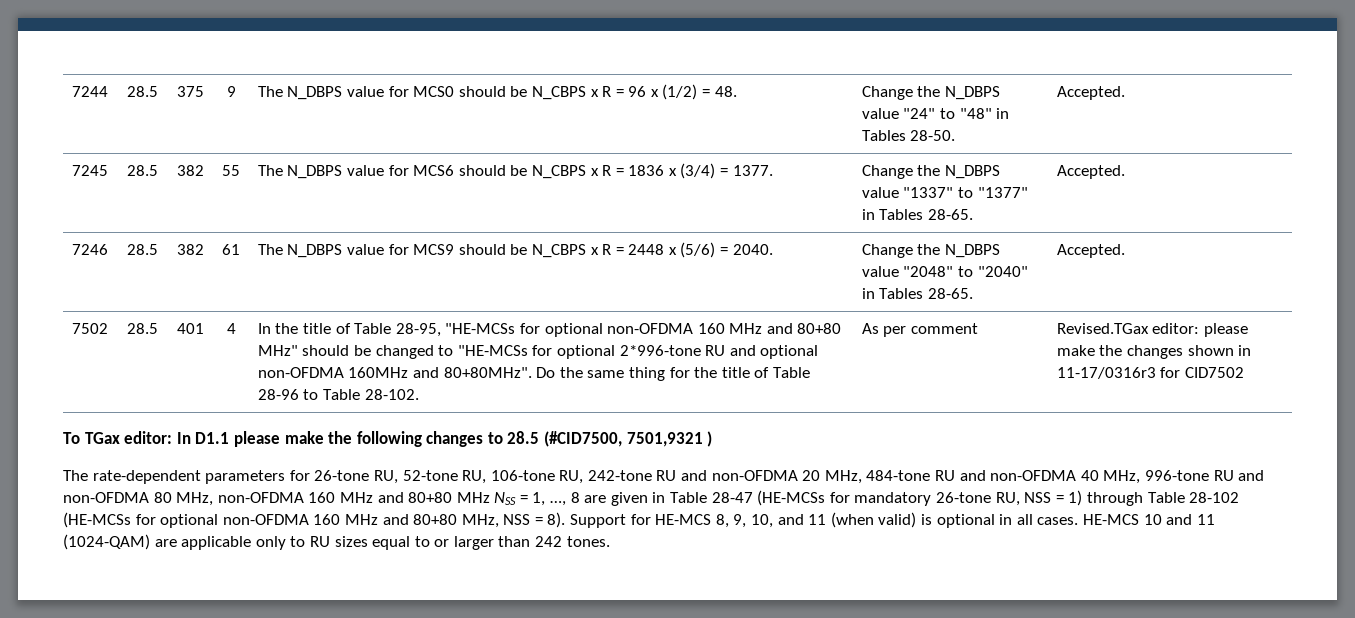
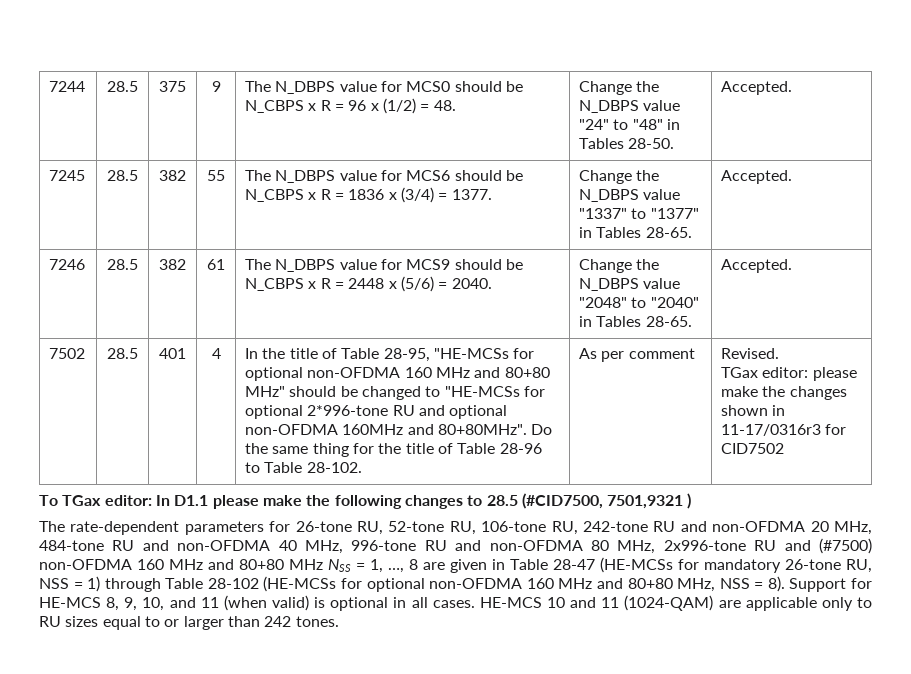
[1056,323,1149,334] Revised.TGax -> [721,348,780,359] [721,367,759,378] Revised. // TGax
(214, 499) none -> [663,538,872,554] 2x996-tone RU and (#7500)

